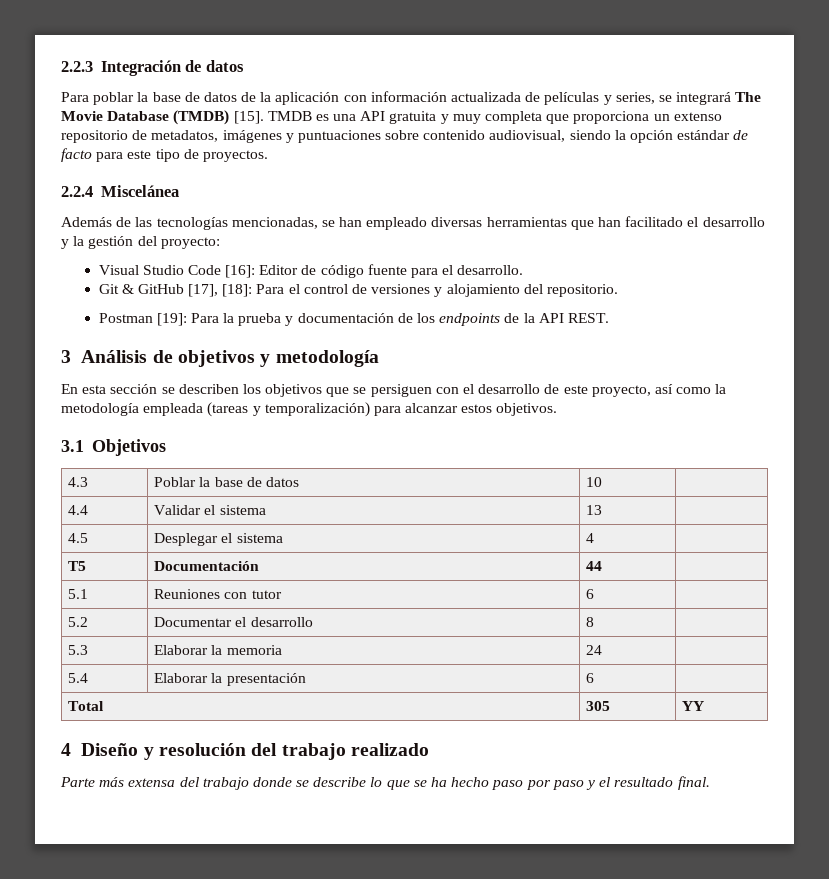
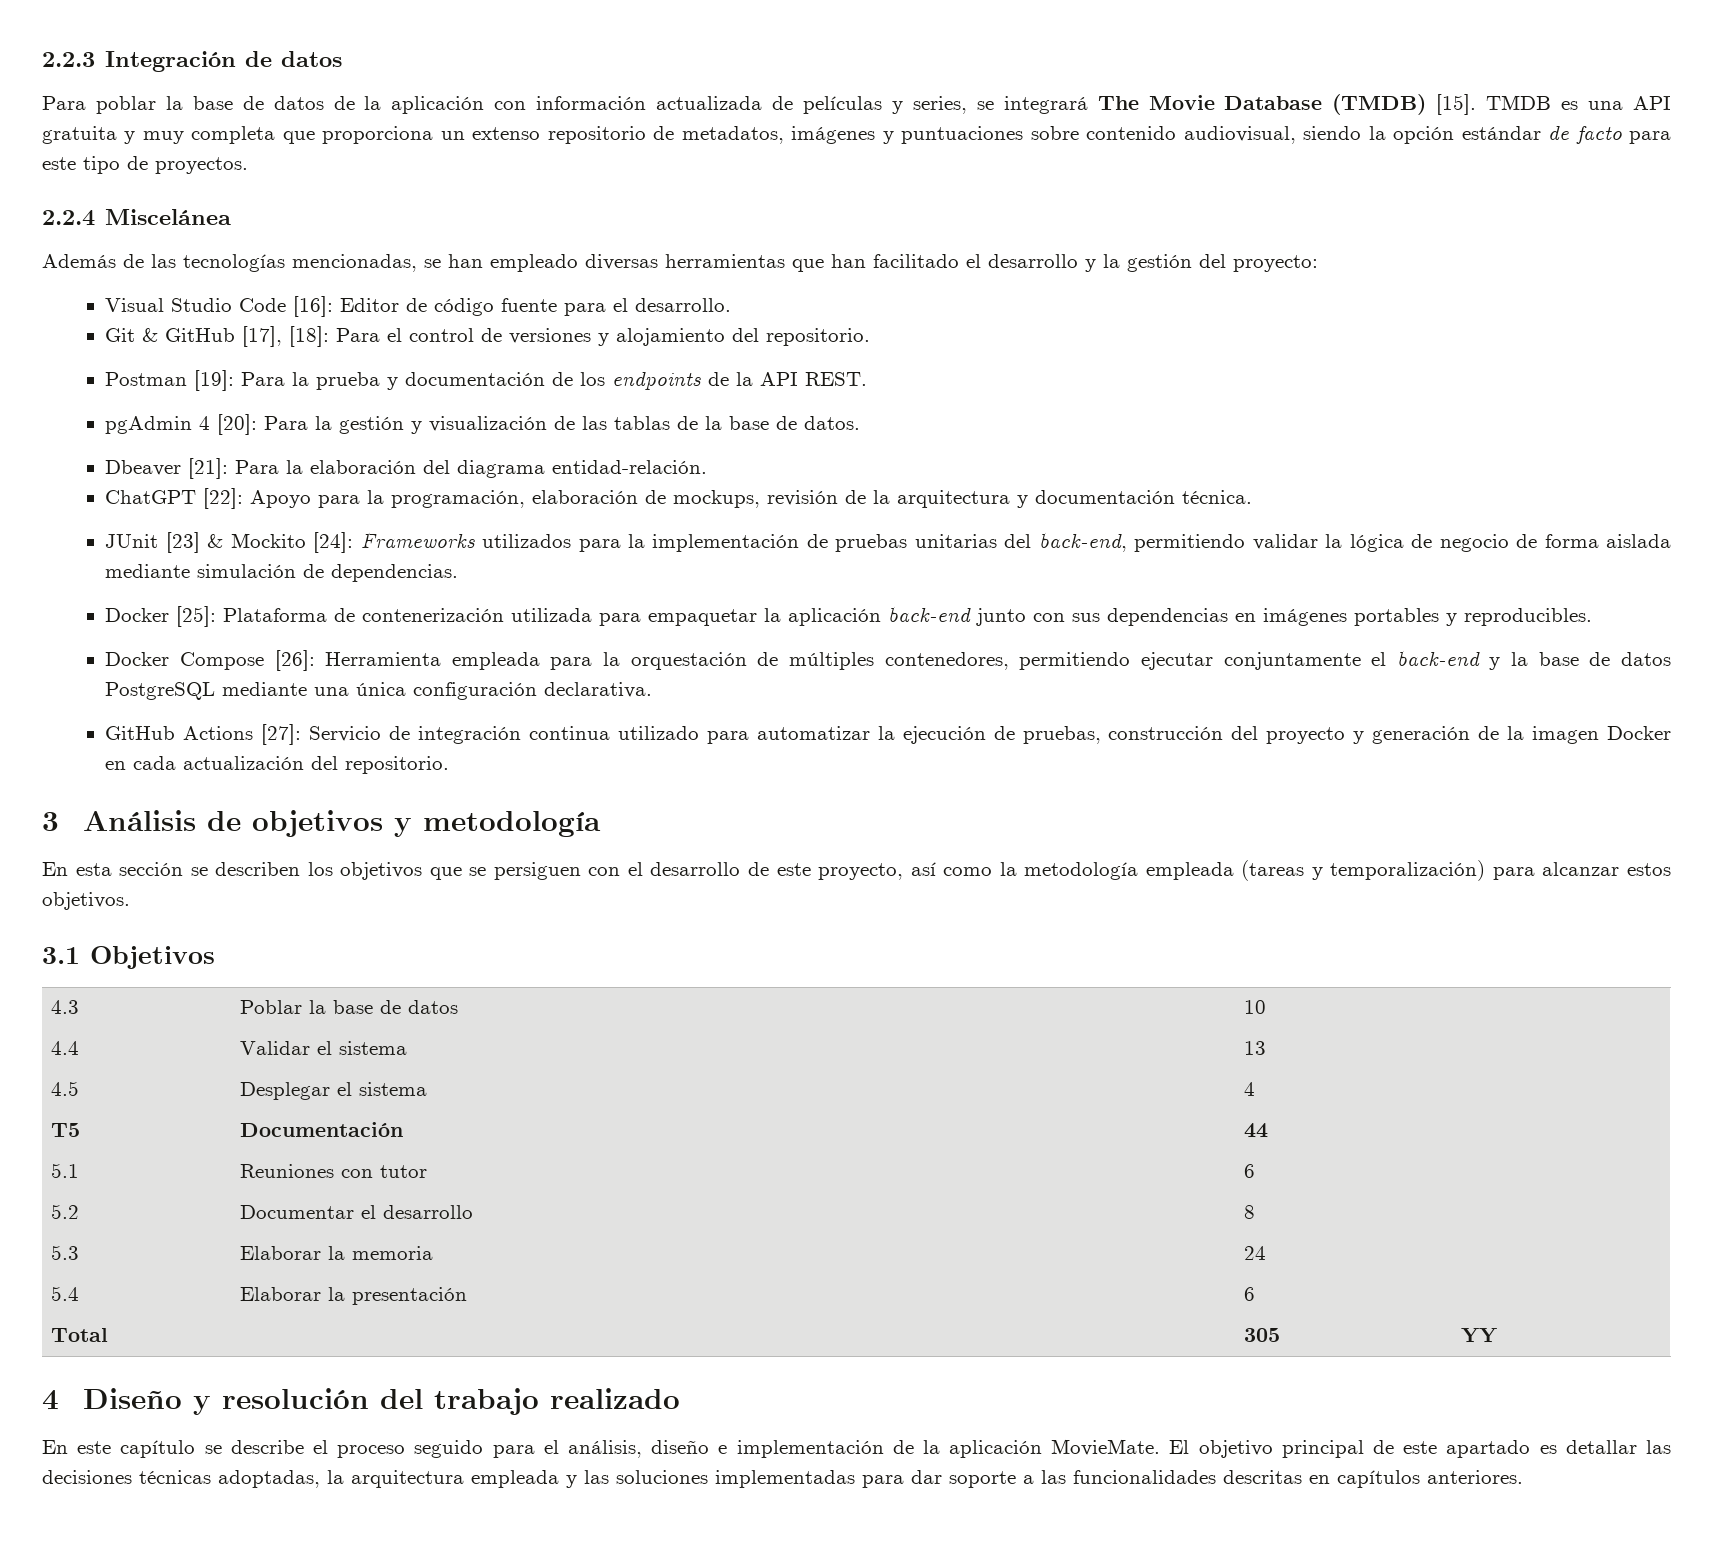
(609, 318) none -> [105,414,861,435] [105,458,708,479] [105,488,1253,509] [105,532,1671,553] [105,564,459,582] [105,606,1593,627] [105,650,1672,671] [105,682,653,700] [105,724,1672,745] [105,756,450,774] // pgAdmin 4 [20]: Para la gestión y visualización de las tablas de la base de datos. // Dbeaver [21]: Para la elaboración del diagrama entidad-relación. // ChatGPT [22]: Apoyo para la programación, elaboración de mockups, revisión de la arquitectura y documentación técnica. // JUnit [23] & Mockito [24]: Frameworks utilizados para la implementación de pruebas unitarias del back-end, permitiendo validar la lógica de negocio de forma aislada mediante simulación de dependencias. // Docker [25]: Plataforma de contenerización utilizada para empaquetar la aplicación back-end junto con sus dependencias en imágenes portables y reproducibles. // Docker Compose [26]: Herramienta empleada para la orquestación de múltiples contenedores, permitiendo ejecutar conjuntamente el back-end y la base de datos PostgreSQL mediante una única configuración declarativa. // GitHub Actions [27]: Servicio de integración continua utilizado para automatizar la ejecución de pruebas, construcción del proyecto y generación de la imagen Docker en cada actualización del repositorio.
[60,776,710,790] Parte más extensa del trabajo donde se describe lo que se ha hecho paso por paso y el resultado final. -> [42,1439,1671,1458] [42,1470,1523,1488] En este capítulo se describe el proceso seguido para el análisis, diseño e implementación de la aplicación MovieMate. El objetivo principal de este apartado es detallar las decisiones técnicas adoptadas, la arquitectura empleada y las soluciones implementadas para dar soporte a las funcionalidades descritas en capítulos anteriores.

